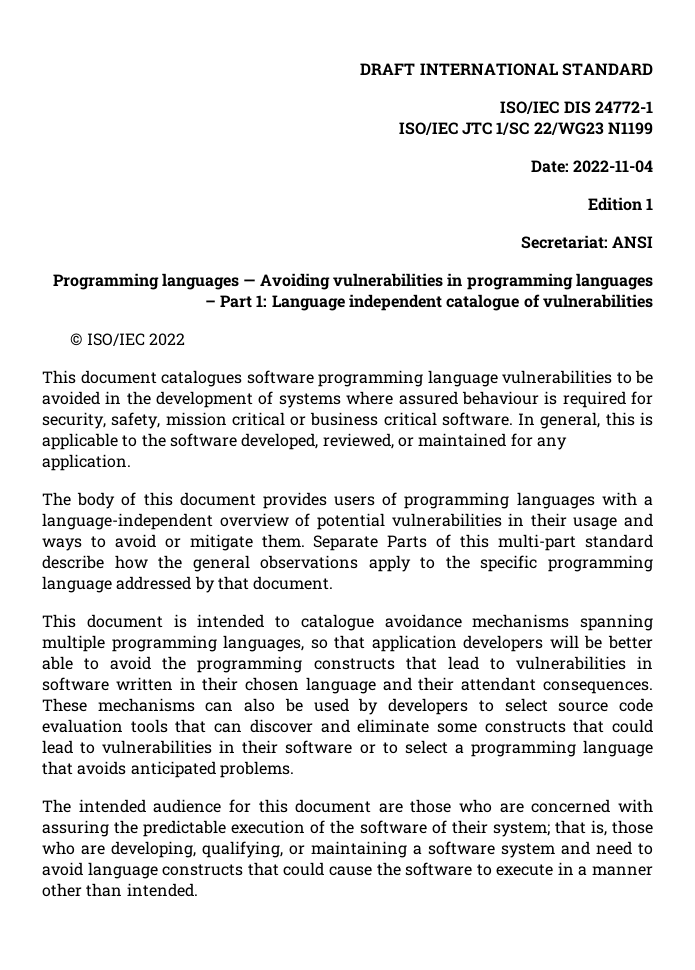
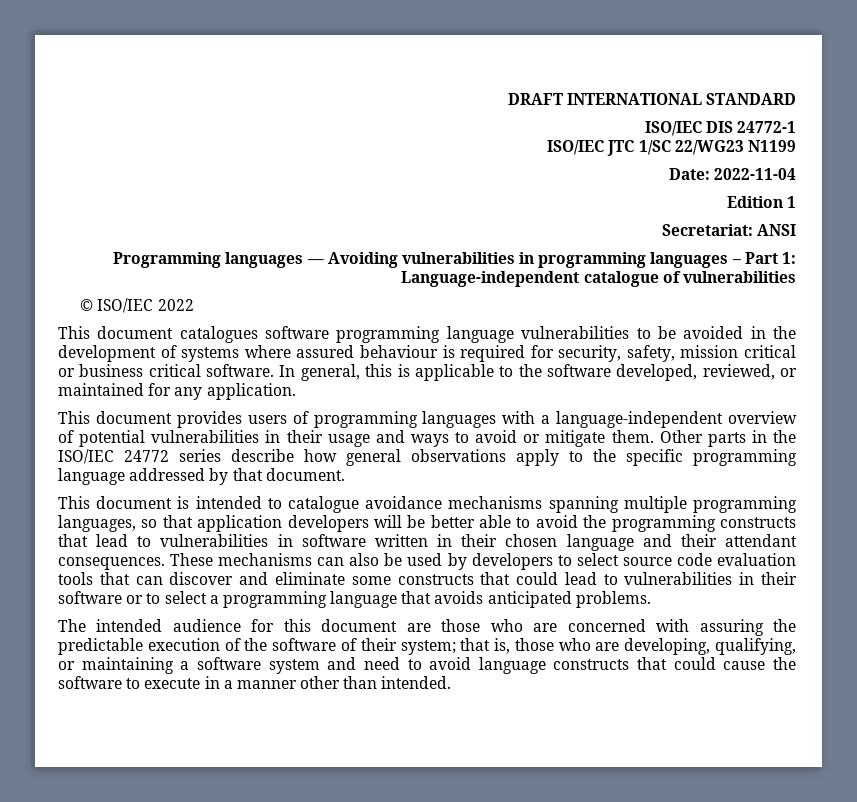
[271,294,443,311] Language independent -> [401,271,580,287] Language-independent
[42,492,173,509] The body of this -> [58,411,90,424] This
[313,534,654,551] Separate Parts of this multi-part standard -> [659,430,796,447] [58,449,221,464] Other parts in the ISO/IEC 24772 series
[158,555,183,569] the -> (337, 455) none

